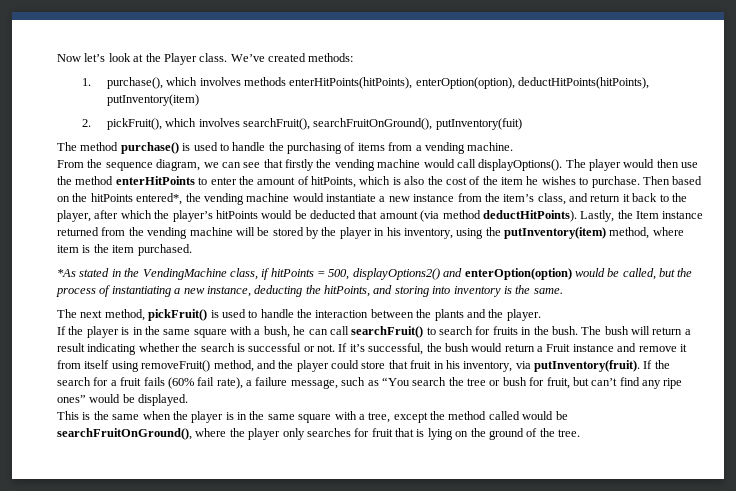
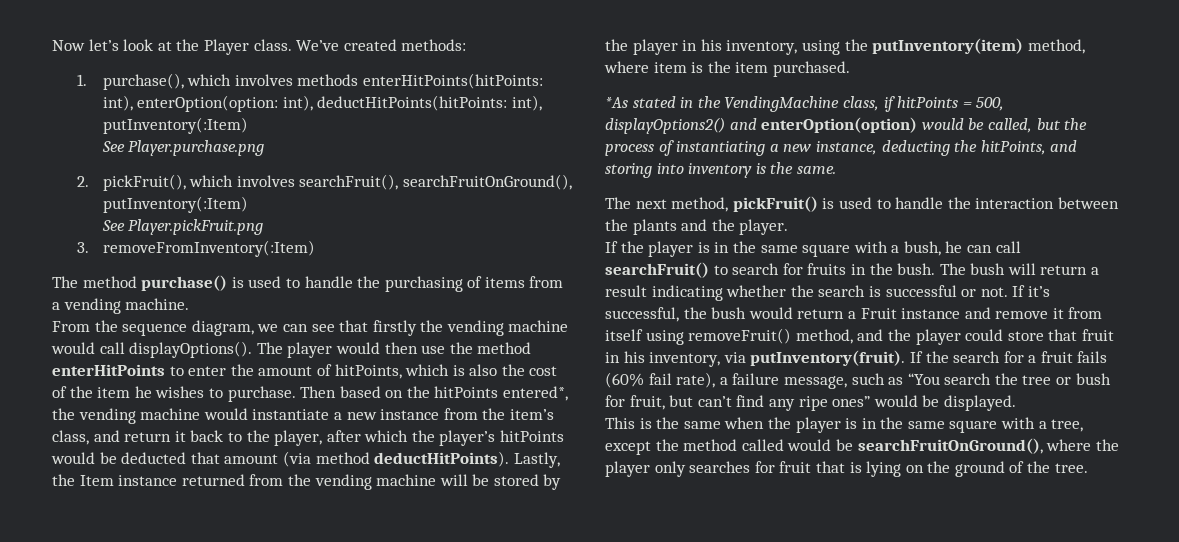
[289,77,650,89] [106,94,199,106] enterHitPoints(hitPoints), enterOption(option), deductHitPoints(hitPoints), putInventory(item) -> [363,73,544,89] [102,95,543,112] [102,117,248,134] [101,140,265,156] enterHitPoints(hitPoints: int), enterOption(option: int), deductHitPoints(hitPoints: int), putInventory(:Item) // See Player.purchase.png
[435,118,522,130] putInventory(fuit) -> [102,196,248,213] [101,219,264,235] [77,240,315,257] putInventory(:Item) // See Player.pickFruit.png // 3. removeFromInventory(:Item)

